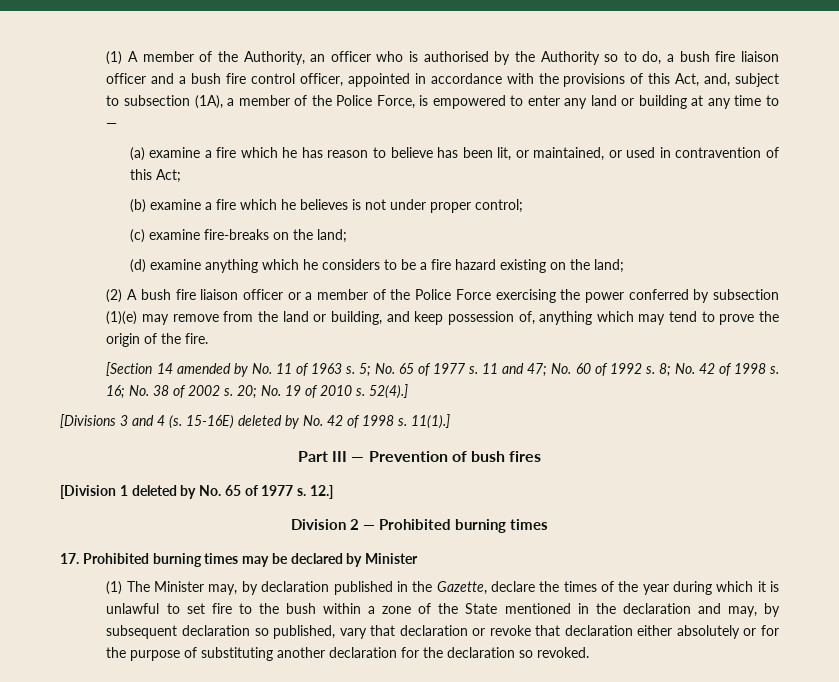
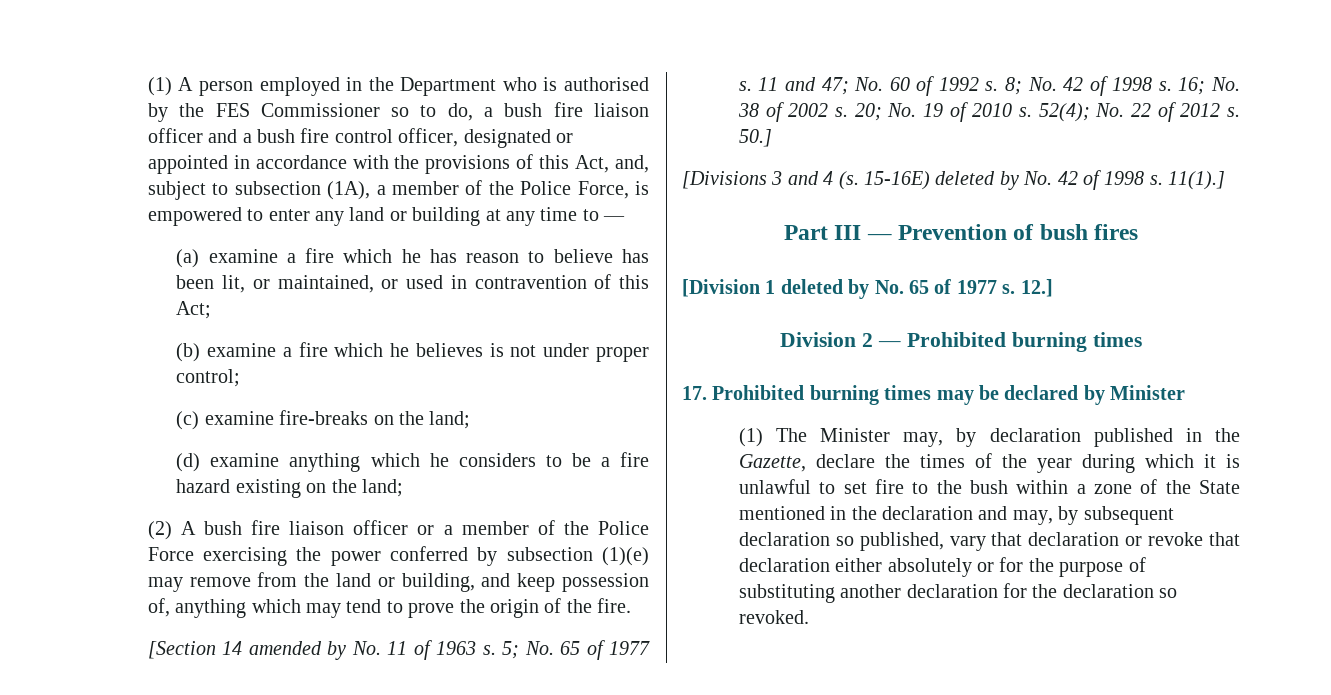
[142,51,371,65] member of the Authority, an officer -> [199,77,497,96] person employed in the Department
[540,51,600,65] Authority -> [215,103,380,117] FES Commissioner
(343, 80) none -> [463,129,574,148] designated or
[369,384,409,399] 52(4).] -> [1038,102,1240,122] [738,129,772,147] 52(4); No. 22 of 2012 s. 50.]

